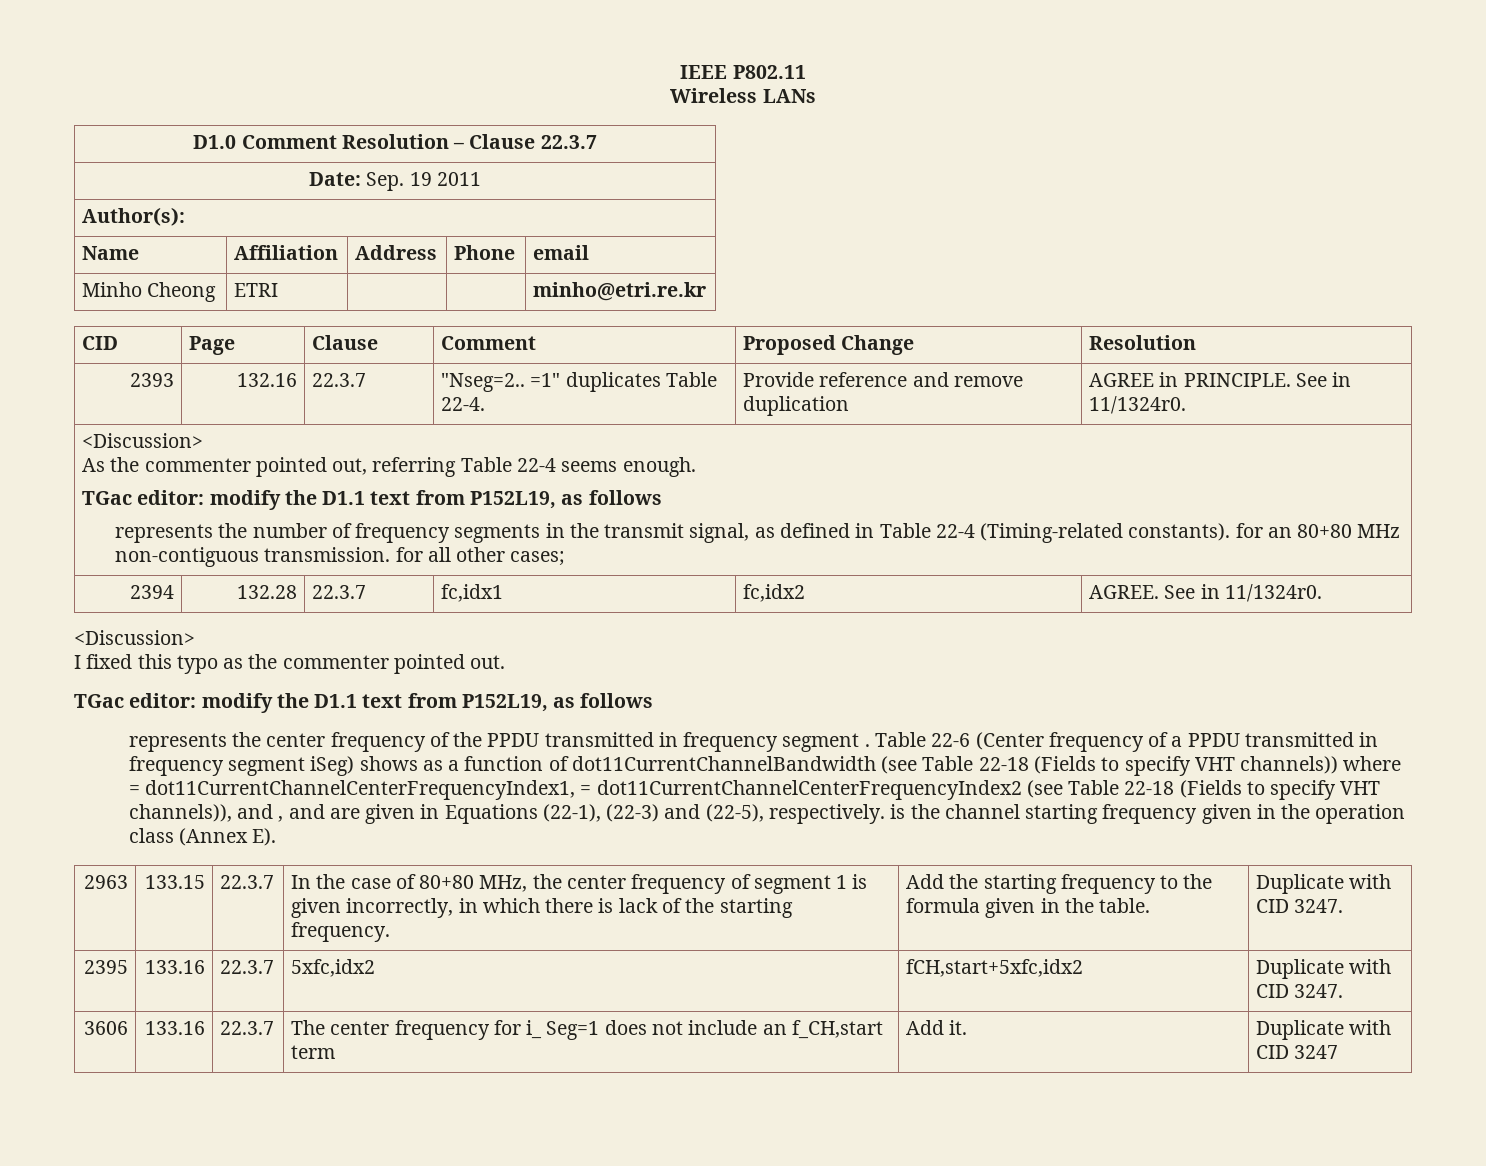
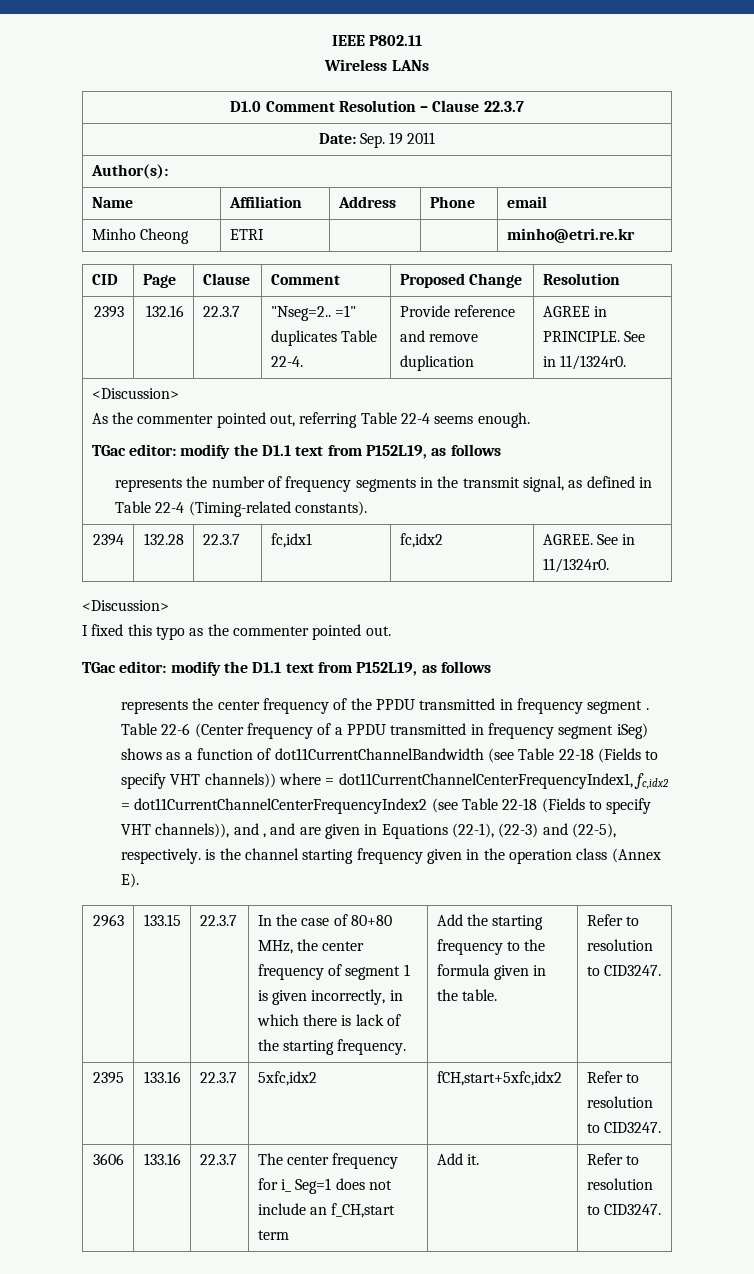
[1235,523,1401,538] [115,547,566,567] for an 80+80 MHz non-contiguous transmission. for all other cases; -> (368, 508) none
(576, 790) none -> [633,773,669,789] fc,idx2
[1256,874,1392,894] [1256,899,1344,913] Duplicate with CID 3247. -> [586,914,640,926] [586,939,653,951] [586,965,662,976] Refer to resolution to CID3247.
[1256,959,1392,979] [1256,984,1344,998] Duplicate with CID 3247. -> [586,1071,640,1083] [586,1096,653,1108] [586,1122,662,1133] Refer to resolution to CID3247.
[1256,1020,1392,1040] [1256,1045,1339,1059] Duplicate with CID 3247 -> [586,1153,640,1165] [586,1178,653,1190] [586,1204,662,1215] Refer to resolution to CID3247.

